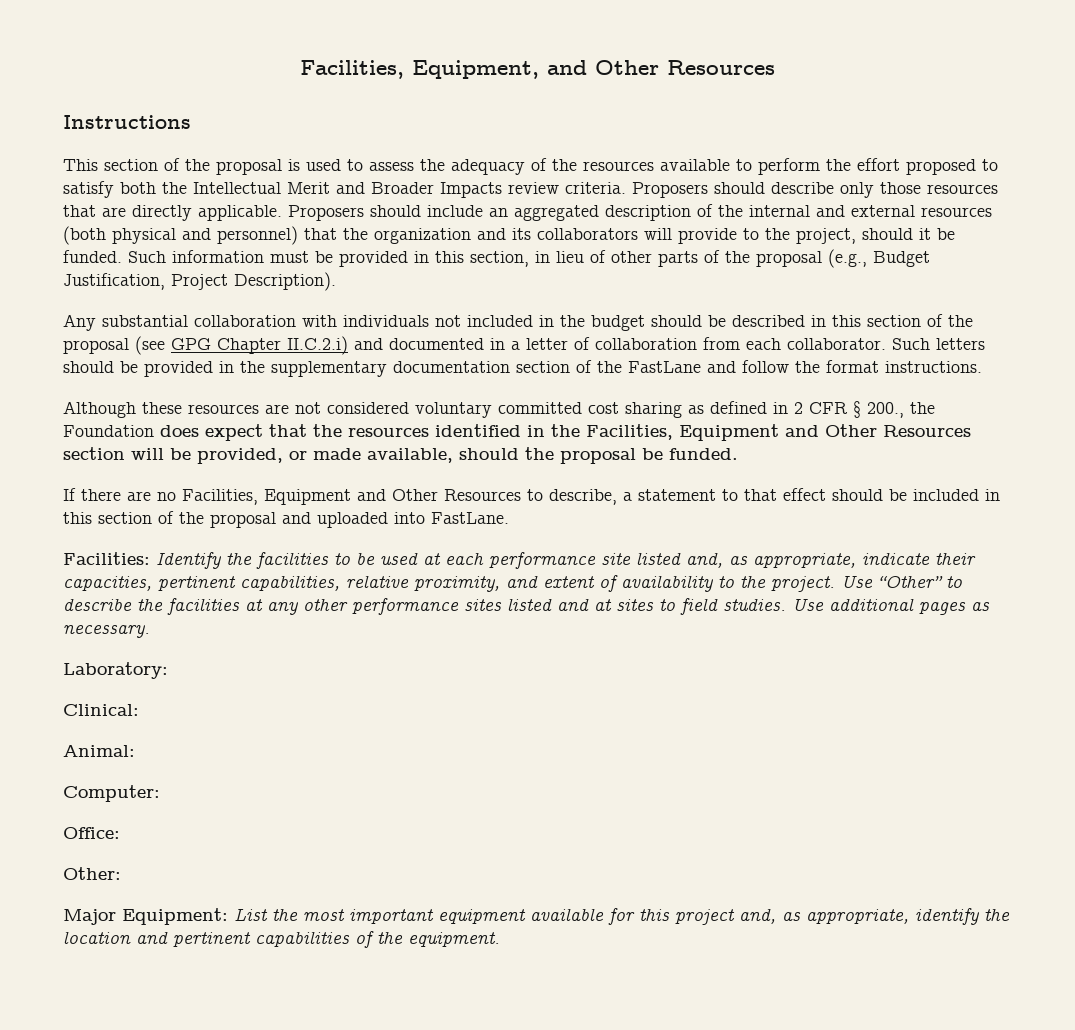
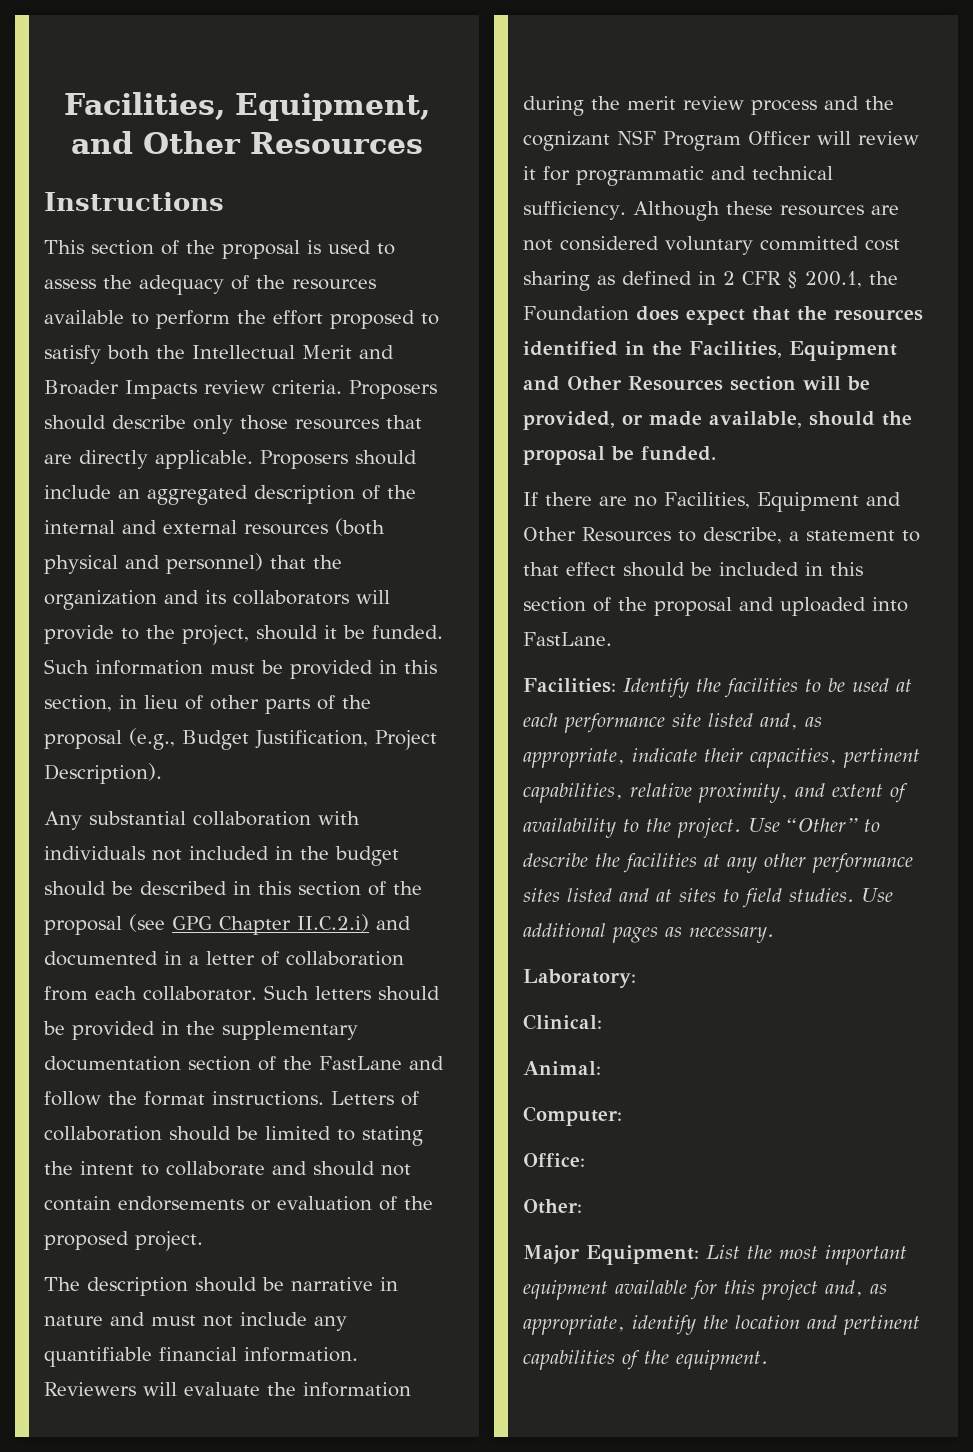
(982, 367) // -> [331,1091,419,1106] [44,1126,423,1146] [44,1161,411,1176] [44,1196,433,1211] [44,1231,203,1251] [44,1277,398,1296] [44,1312,347,1331] [44,1347,358,1367] [44,1382,411,1397] [523,96,894,116] [523,130,919,151] [523,166,833,186] [523,201,626,220] Letters of collaboration should be limited to stating the intent to collaborate and should not contain endorsements or evaluation of the proposed project. // The description should be narrative in nature and must not include any quantifiable financial information. Reviewers will evaluate the information during the merit review process and the cognizant NSF Program Officer will review it for programmatic and technical sufficiency.
[867,402,904,418] 200., -> [805,271,862,288] 200.1,

